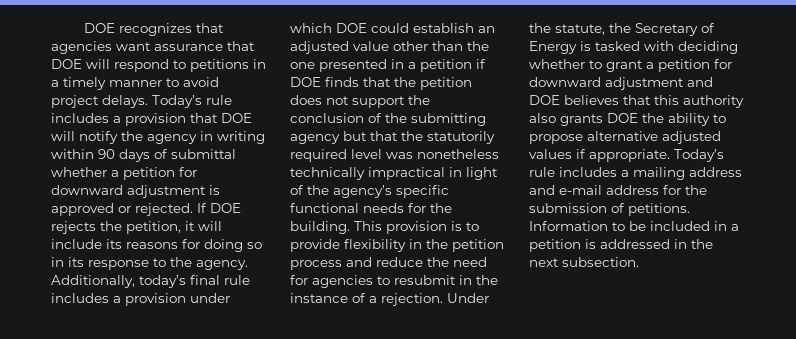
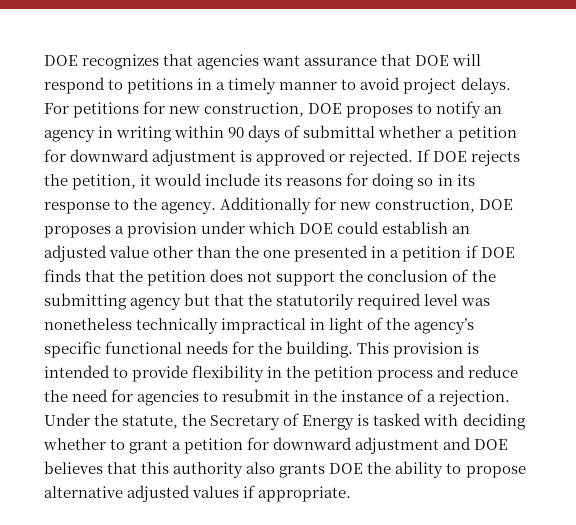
[152,95,232,108] [51,113,252,126] [51,131,143,144] Today’s rule includes a provision that DOE will notify the -> [44,101,503,118] For petitions for new construction, DOE proposes to notify an
[198,221,222,231] will -> [154,173,203,186] would
[51,275,250,288] [51,293,109,303] Additionally, today’s final rule includes -> [220,197,514,214] [44,226,111,238] Additionally for new construction, DOE proposes
(462, 226) none -> [44,365,110,378] intended
[674,149,724,162] [529,167,742,180] [529,185,707,195] [529,203,690,216] [529,221,739,231] [529,239,713,252] [529,257,639,267] Today’s rule includes a mailing address and e-mail address for the submission of petitions. Information to be included in a petition is addressed in the next subsection. -> (352, 494) none

